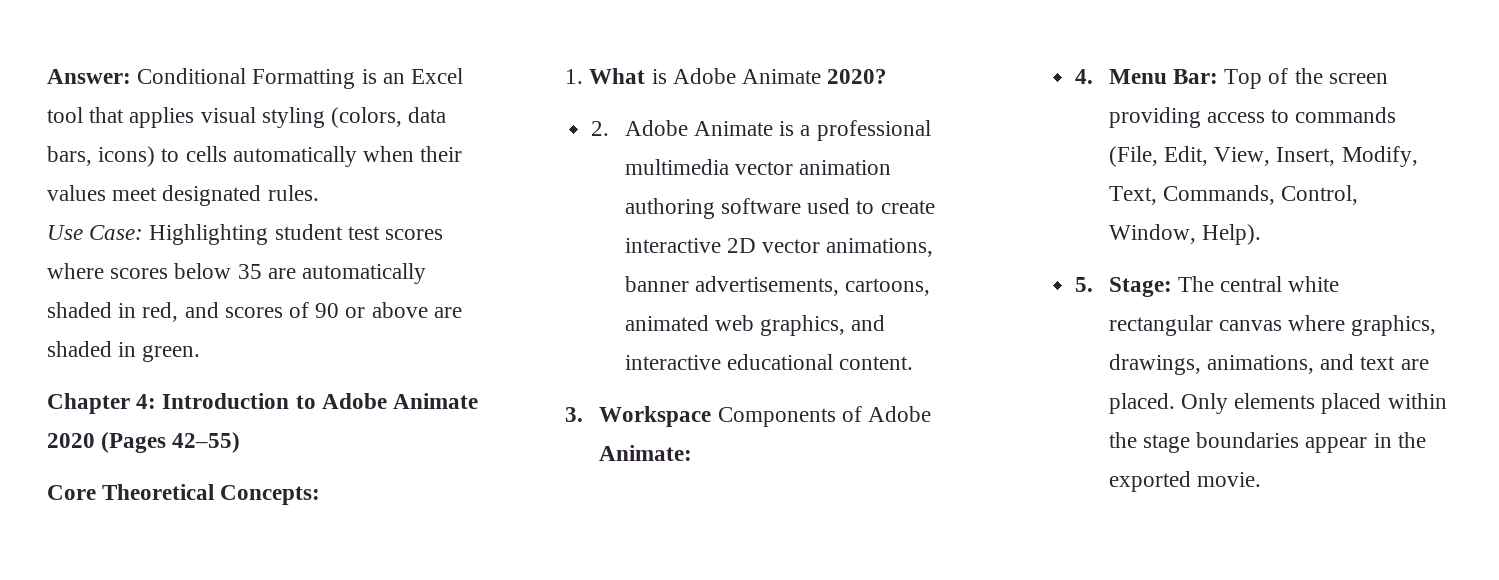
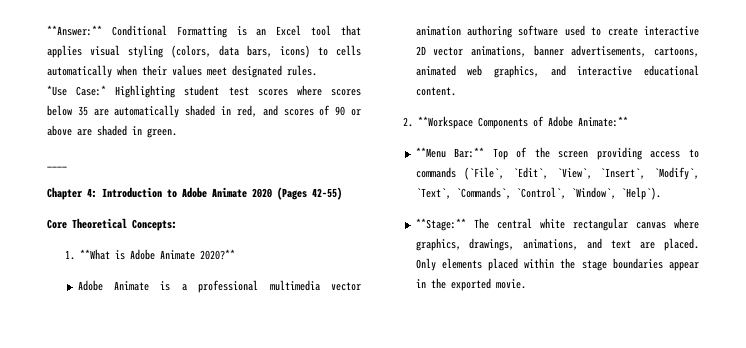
[47,69,131,84] Answer: -> [47,25,102,36] **Answer:**
[47,225,144,240] Use Case: -> [47,85,107,96] *Use Case:*
(201, 353) none -> [47,166,67,168] // ____
[589,68,646,84] What -> [79,249,110,260] **What
[827,69,888,84] [590,121,609,136] 2020? // 2. -> [199,249,235,260] 2020?** //
[565,406,712,427] 3. Workspace -> [402,116,473,129] 2. **Workspace
[599,445,693,461] [1074,69,1218,84] Animate: // 4. Menu Bar: -> [577,116,628,127] [415,147,485,158] Animate:** // **Menu Bar:**
[1108,146,1418,167] [1108,185,1359,205] [1108,224,1261,245] [1074,277,1172,297] (File, Edit, View, Insert, Modify, Text, Commands, Control, Window, Help). // 5. Stage: -> [464,167,699,180] [415,187,661,200] [415,218,466,231] (`File`, `Edit`, `View`, `Insert`, `Modify`, `Text`, `Commands`, `Control`, `Window`, `Help`). // **Stage:**

